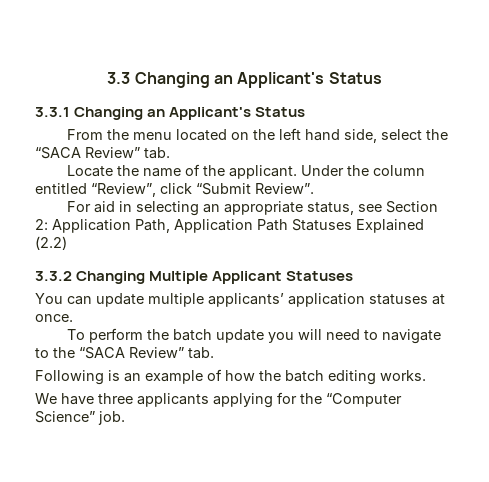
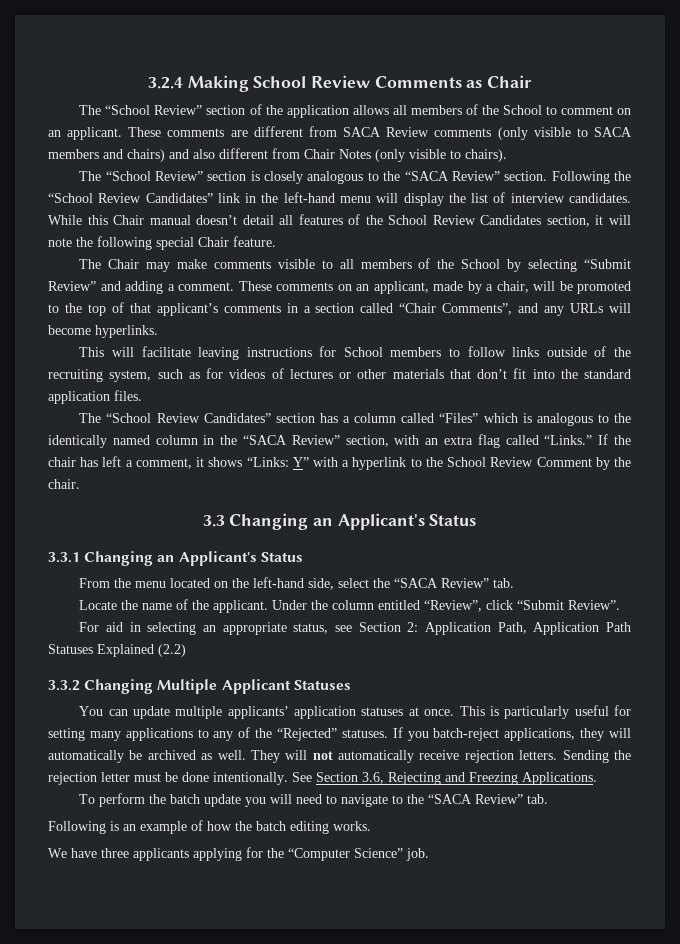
(107, 78) none -> [147,75,533,92] [79,104,631,118] [48,126,632,140] [48,148,507,162] [79,171,632,184] [48,192,631,206] [48,214,632,227] [48,236,276,250] [79,258,631,272] [48,281,631,294] [48,302,631,316] [48,325,158,338] [79,346,631,360] [48,368,631,382] [48,390,142,404] [79,413,631,426] [48,434,631,448] [48,456,631,470] [48,479,80,489] 3.2.4 Making School Review Comments as Chair // The “School Review” section of the application allows all members of the School to comment on an applicant. These comments are different from SACA Review comments (only visible to SACA members and chairs) and also different from Chair Notes (only visible to chairs). // The “School Review” section is closely analogous to the “SACA Review” section. Following the “School Review Candidates” link in the left-hand menu will display the list of interview candidates. While this Chair manual doesn’t detail all features of the School Review Candidates section, it will note the following special Chair feature. // The Chair may make comments visible to all members of the School by selecting “Submit Review” and adding a comment. These comments on an applicant, made by a chair, will be promoted to the top of that applicant’s comments in a section called “Chair Comments”, and any URLs will become hyperlinks. // This will facilitate leaving instructions for School members to follow links outside of the recruiting system, such as for videos of lectures or other materials that don’t fit into the standard application files. // The “School Review Candidates” section has a column called “Files” which is analogous to the identically named column in the “SACA Review” section, with an extra flag called “Links.” If the chair has left a comment, it shows “Links: Y” with a hyperlink to the School Review Comment by the chair. //
[278,128,340,141] left hand -> [253,577,305,588] left-hand
(73, 318) none -> [459,705,632,719] [48,727,631,741] [48,750,631,763] [48,772,597,785] This is particularly useful for setting many applications to any of the “Rejected” statuses. If you batch-reject applications, they will automatically be archived as well. They will not automatically receive rejection letters. Sending the rejection letter must be done intentionally. See Section 3.6, Rejecting and Freezing Applications.

